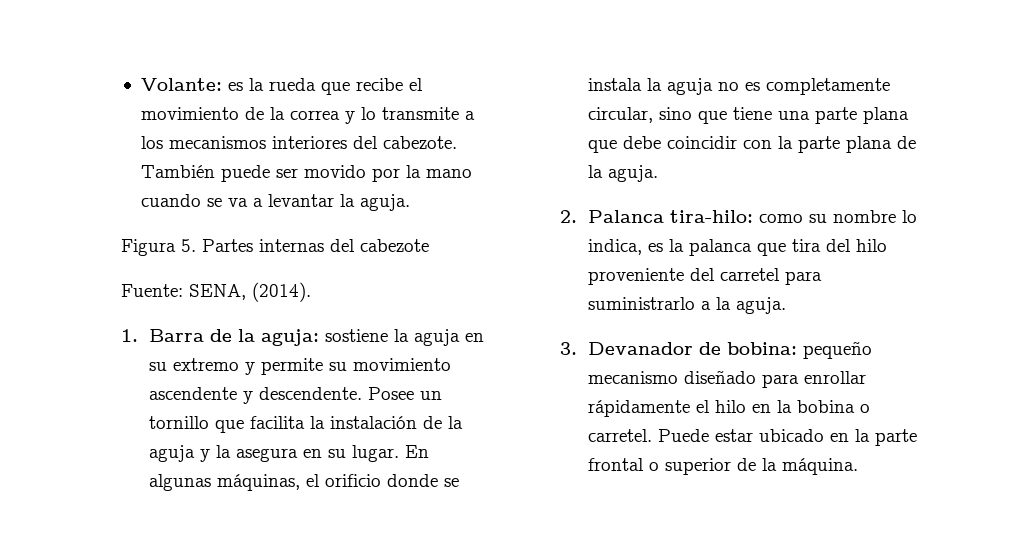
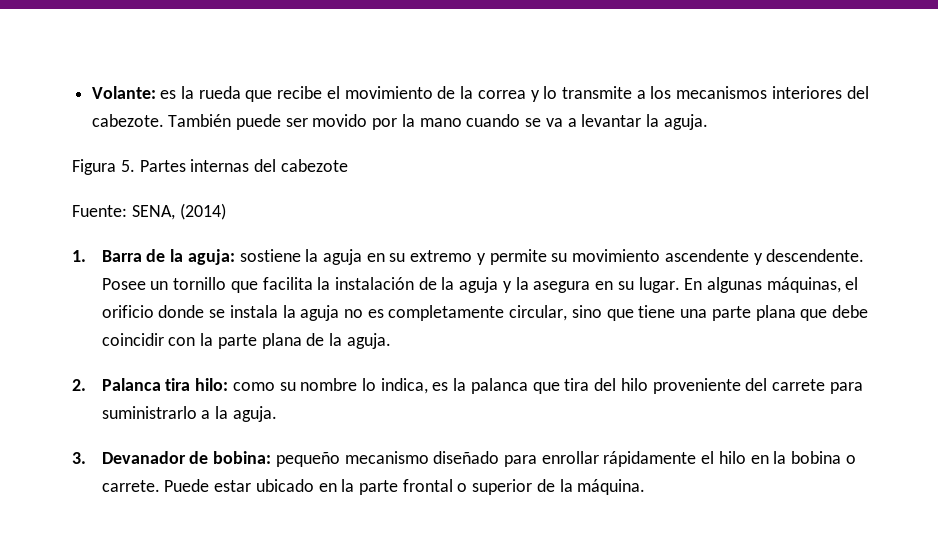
[251,282,311,302] (2014). -> [179,203,226,220] (2014)
[670,210,754,223] tira-hilo: -> [165,378,229,391] tira hilo:
[720,268,781,281] carretel -> [771,379,825,391] carrete
[588,429,653,442] carretel. -> [101,480,160,492] carrete.

